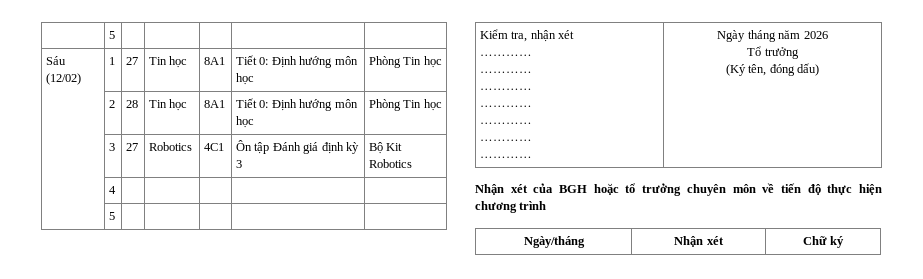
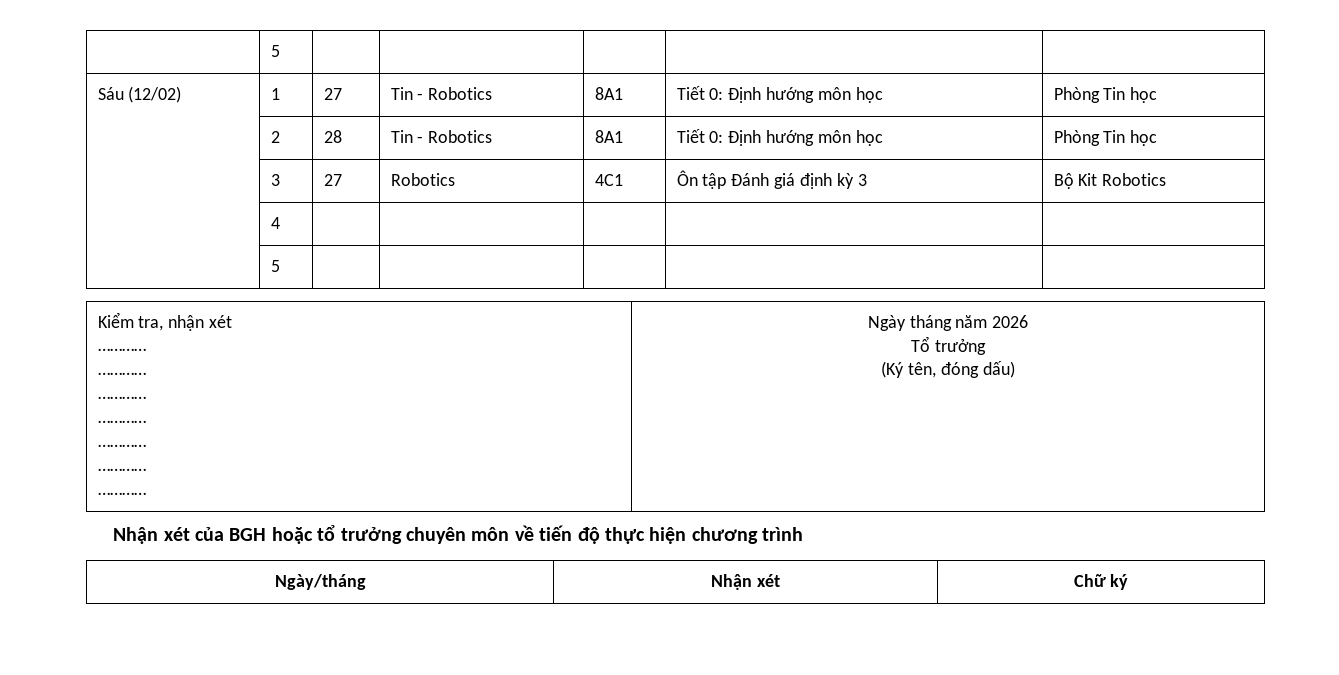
[169,56,188,68] học -> [417,87,493,100] - Robotics
[169,99,188,111] học -> [417,130,493,143] - Robotics

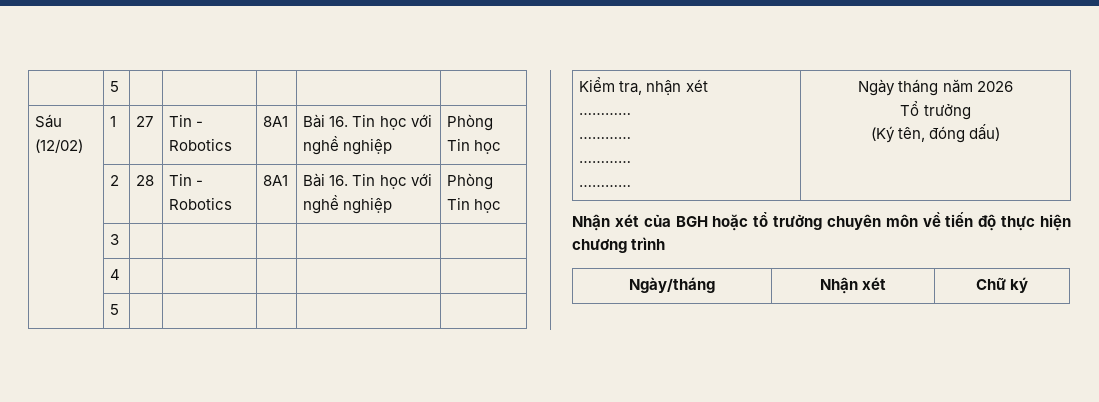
[676,86,883,103] Tiết 0: Định hướng môn học -> [303,114,432,130] [303,136,393,155] Bài 16. Tin học với nghề nghiệp
[676,129,883,146] [1053,130,1158,146] [270,174,280,186] [323,174,342,186] [390,173,455,186] [594,174,623,186] [676,170,867,189] [1053,173,1167,189] Tiết 0: Định hướng môn học | Phòng Tin học // | 3 | 27 | Robotics | 4C1 | Ôn tập Đánh giá định kỳ 3 | Bộ Kit Robotics -> [303,173,432,189] [303,195,393,214] [447,173,494,190] [447,197,502,213] [110,234,120,245] Bài 16. Tin học với nghề nghiệp | Phòng Tin học // | 3 | | | | |
[97,444,146,447] [97,468,146,471] [97,492,146,495] // ………… // ………… // ………… -> (632, 186) none

